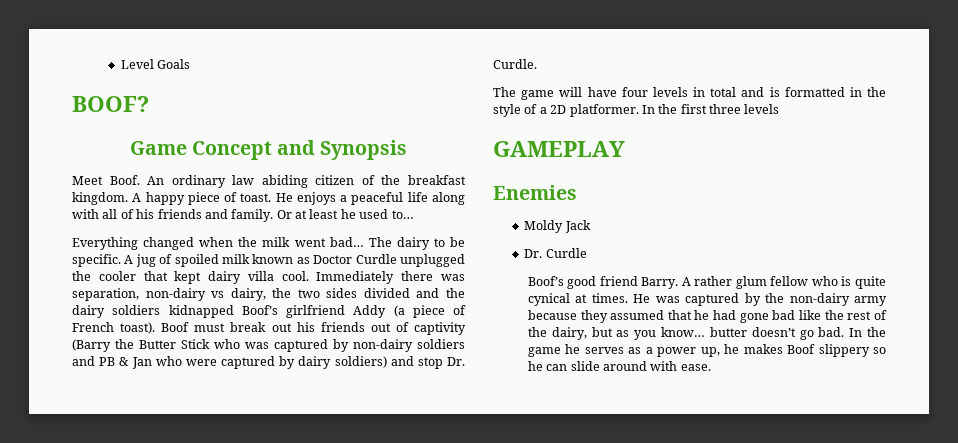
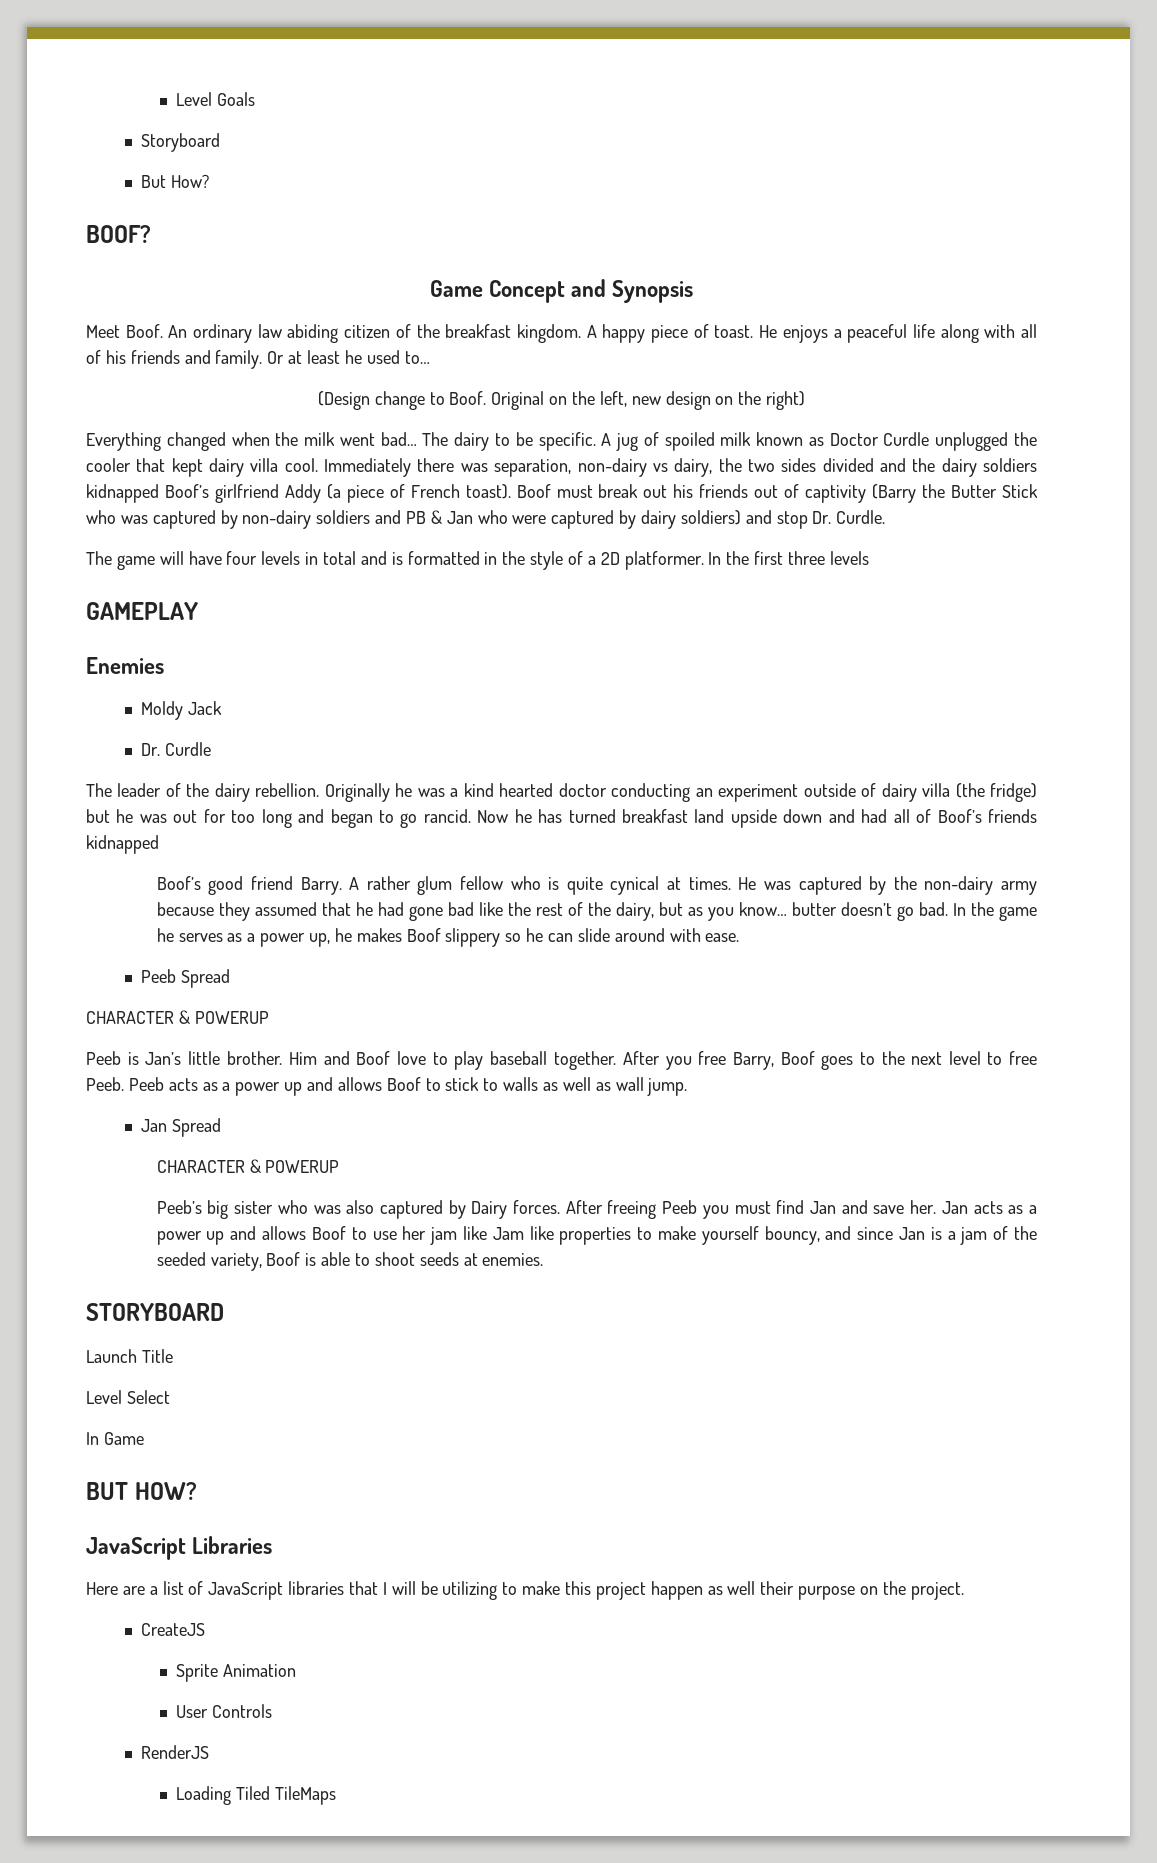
(191, 64) none -> [141,133,221,152] [141,174,209,188] // Storyboard // But How?
(414, 214) none -> [317,391,806,410] // (Design change to Boof. Original on the left, new design on the right)
(587, 253) none -> [86,783,1037,802] [86,809,1038,828] [86,835,159,854] // The leader of the dairy rebellion. Originally he was a kind hearted doctor conducting an experiment outside of dairy villa (the fridge) but he was out for too long and began to go rancid. Now he has turned breakfast land upside down and had all of Boof’s friends kidnapped
(711, 367) none -> [141,969,230,988] [86,1010,269,1024] [86,1051,1038,1070] [86,1077,688,1096] [141,1118,221,1137] [156,1159,340,1173] [156,1200,1038,1219] [156,1226,1037,1245] [156,1252,544,1271] [86,1303,224,1321] [86,1349,173,1363] [86,1390,170,1404] [86,1432,144,1445] [86,1482,197,1500] [86,1536,273,1560] [86,1581,964,1600] [141,1623,206,1636] [176,1664,297,1682] [176,1704,273,1718] [141,1745,210,1759] [176,1786,337,1805] // Peeb Spread // CHARACTER & POWERUP // Peeb is Jan’s little brother. Him and Boof love to play baseball together. After you free Barry, Boof goes to the next level to free Peeb. Peeb acts as a power up and allows Boof to stick to walls as well as wall jump. // Jan Spread // CHARACTER & POWERUP // Peeb’s big sister who was also captured by Dairy forces. After freeing Peeb you must find Jan and save her. Jan acts as a power up and allows Boof to use her jam like Jam like properties to make yourself bouncy, and since Jan is a jam of the seeded variety, Boof is able to shoot seeds at enemies. // STORYBOARD // Launch Title // Level Select // In Game // BUT HOW? // JavaScript Libraries // Here are a list of JavaScript libraries that I will be utilizing to make this project happen as well their purpose on the project. // CreateJS // Sprite Animation // User Controls // RenderJS // Loading Tiled TileMaps

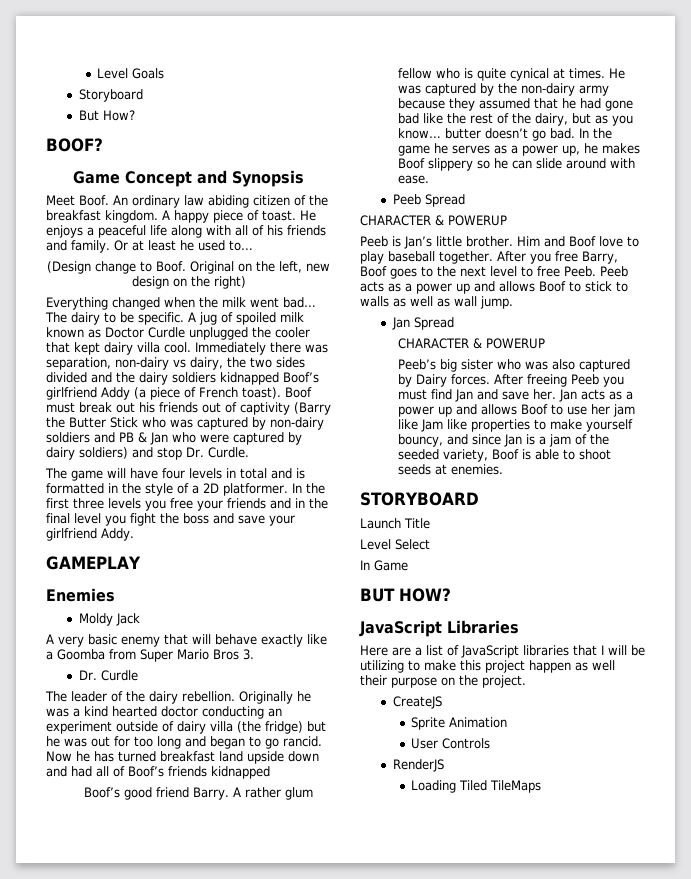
[86,602,198,620] [86,657,164,674] [141,701,222,720] // GAMEPLAY // Enemies // Moldy Jack -> [145,498,328,511] [46,513,295,526] [46,528,134,541] [46,556,141,570] [46,588,115,602] [78,613,140,626] [46,634,327,647] [46,649,254,662] you free your friends and in the final level you fight the boss and save your girlfriend Addy. // GAMEPLAY // Enemies // Moldy Jack // A very basic enemy that will behave exactly like a Goomba from Super Mario Bros 3.

